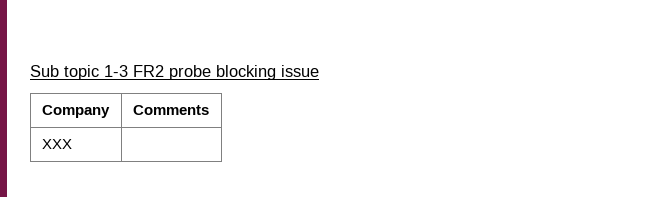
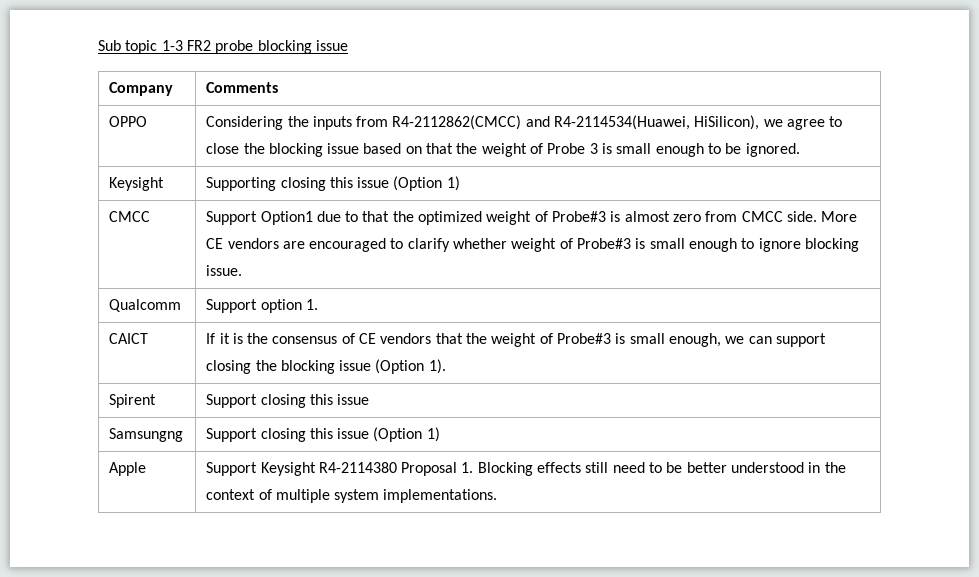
[41,139,72,149] XXX | -> [109,116,148,127] [206,115,843,130] [206,143,800,157] [109,177,165,191] [206,176,460,191] [109,211,151,222] [206,211,858,225] [206,238,859,252] [206,265,243,276] [109,299,182,312] [206,299,318,313] [109,333,149,344] [206,333,826,347] [206,359,446,374] [109,394,157,408] [206,394,370,408] [109,428,184,442] [206,427,440,442] [109,462,147,476] [206,462,846,476] [206,489,498,503] OPPO | Considering the inputs from R4-2112862(CMCC) and R4-2114534(Huawei, HiSilicon), we agree to close the blocking issue based on that the weight of Probe 3 is small enough to be ignored. // Keysight | Supporting closing this issue (Option 1) // CMCC | Support Option1 due to that the optimized weight of Probe#3 is almost zero from CMCC side. More CE vendors are encouraged to clarify whether weight of Probe#3 is small enough to ignore blocking issue. // Qualcomm | Support option 1. // CAICT | If it is the consensus of CE vendors that the weight of Probe#3 is small enough, we can support closing the blocking issue (Option 1). // Spirent | Support closing this issue // Samsungng | Support closing this issue (Option 1) // Apple | Support Keysight R4-2114380 Proposal 1. Blocking effects still need to be better understood in the context of multiple system implementations.

